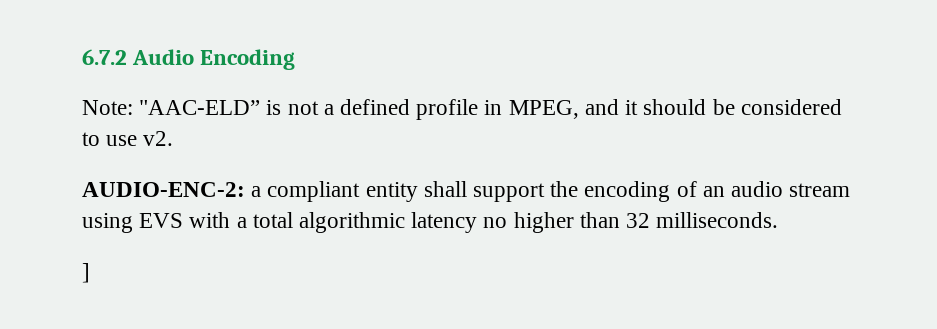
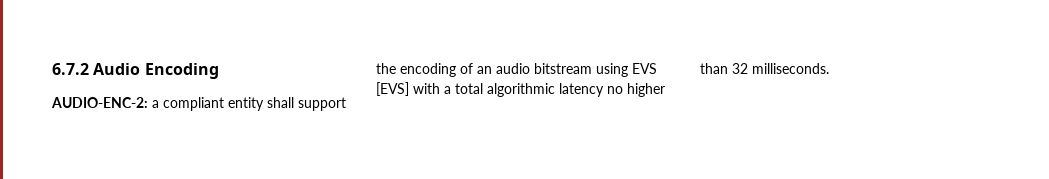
[82,99,842,120] [82,131,174,146] // Note: "AAC-ELD” is not a defined profile in MPEG, and it should be considered to use v2. -> (219, 71) none
[789,183,851,197] stream -> [534,63,592,74] bitstream
(184, 220) none -> [376,82,409,96] [EVS]
[82,263,90,283] // ] -> (829, 68) none

